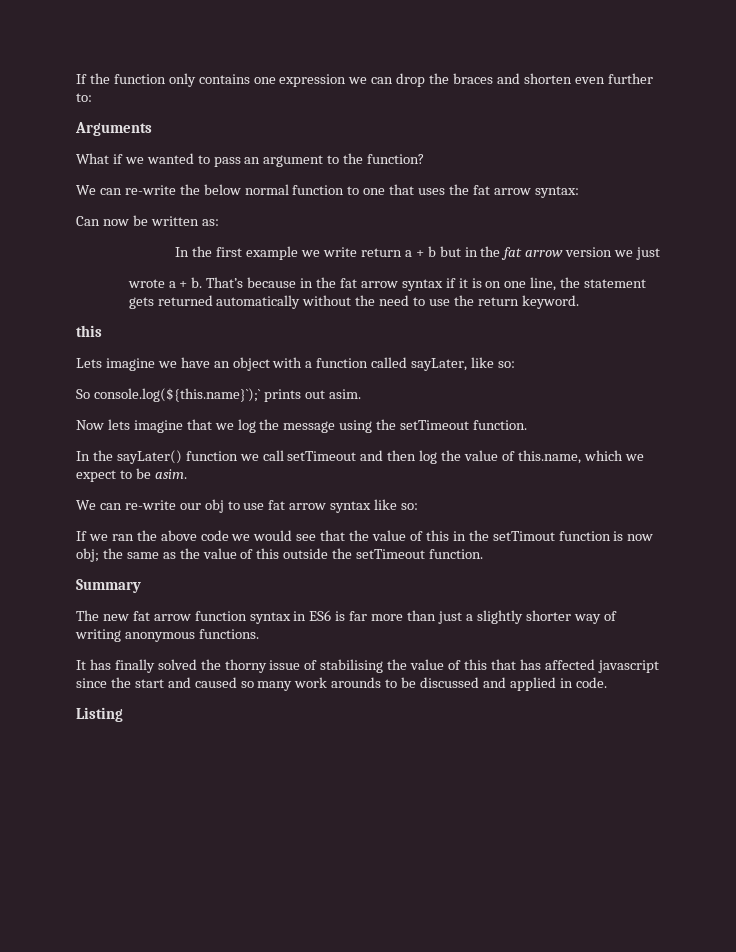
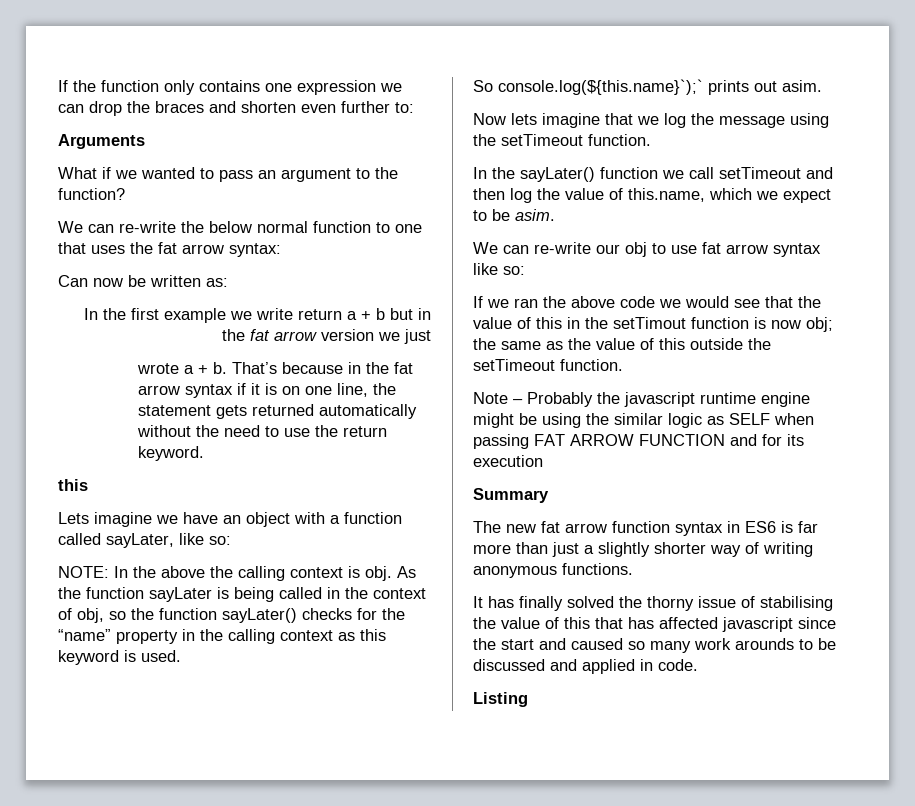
(515, 364) none -> [58,566,416,581] [58,587,426,602] [58,608,405,623] [58,629,386,644] [58,650,181,665] // NOTE: In the above the calling context is obj. As the function sayLater is being called in the context of obj, so the function sayLater() checks for the “name” property in the calling context as this keyword is used.
(484, 554) none -> [473,392,810,407] [473,413,814,428] [473,434,804,449] [473,455,543,467] // Note – Probably the javascript runtime engine might be using the similar logic as SELF when passing FAT ARROW FUNCTION and for its execution

